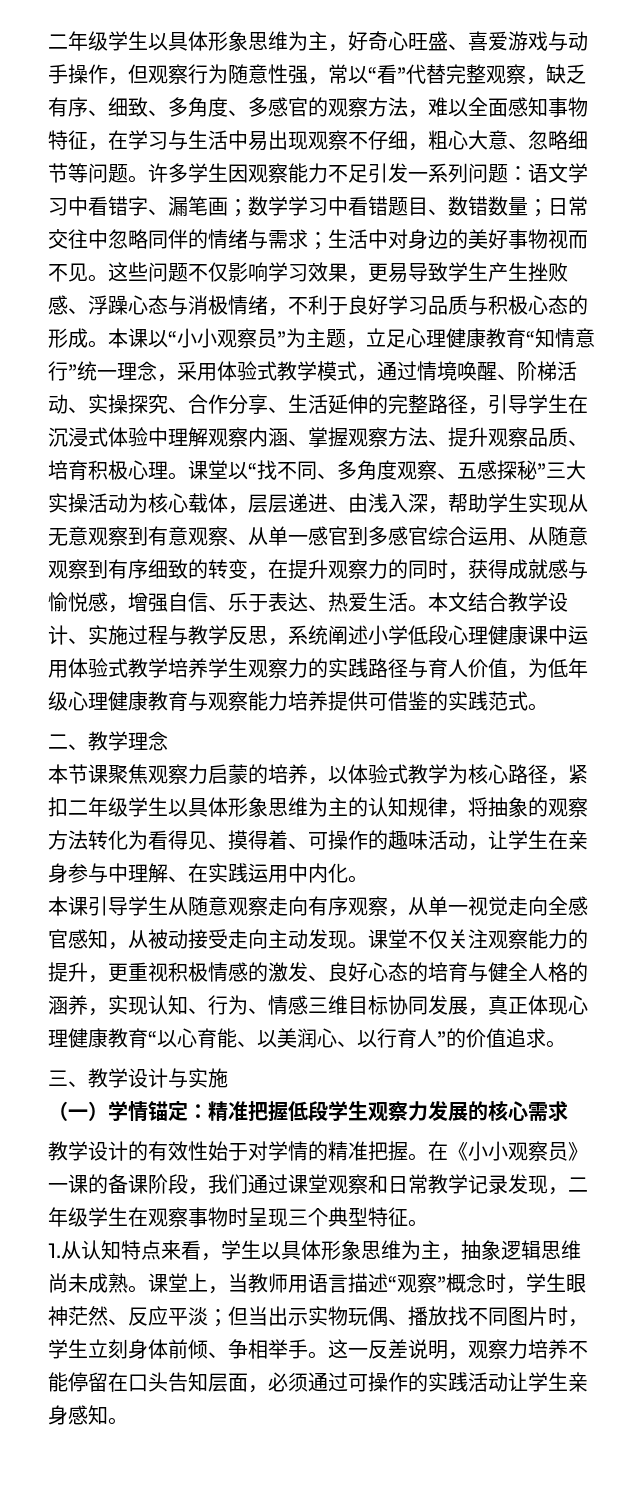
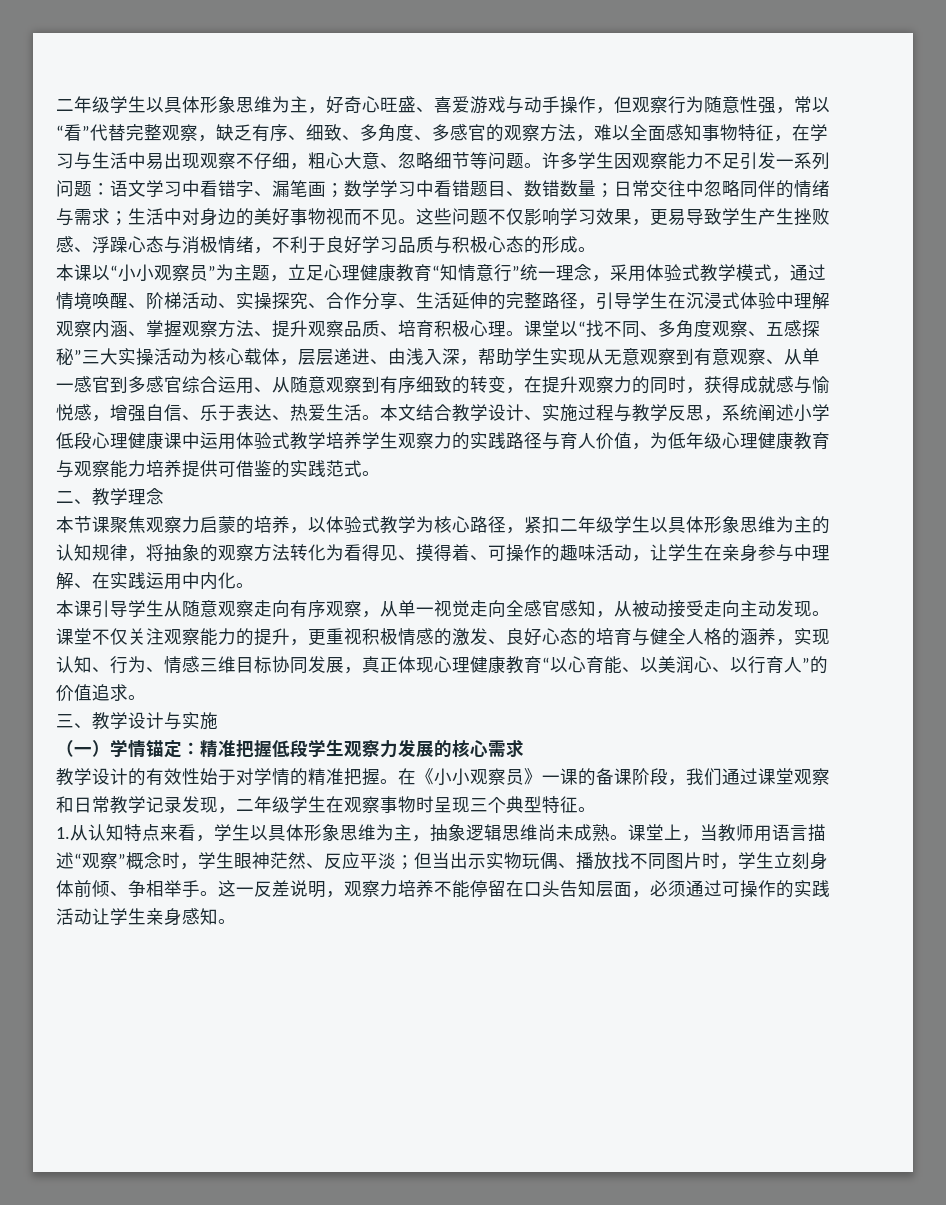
(108, 344) none -> (596, 249) //

